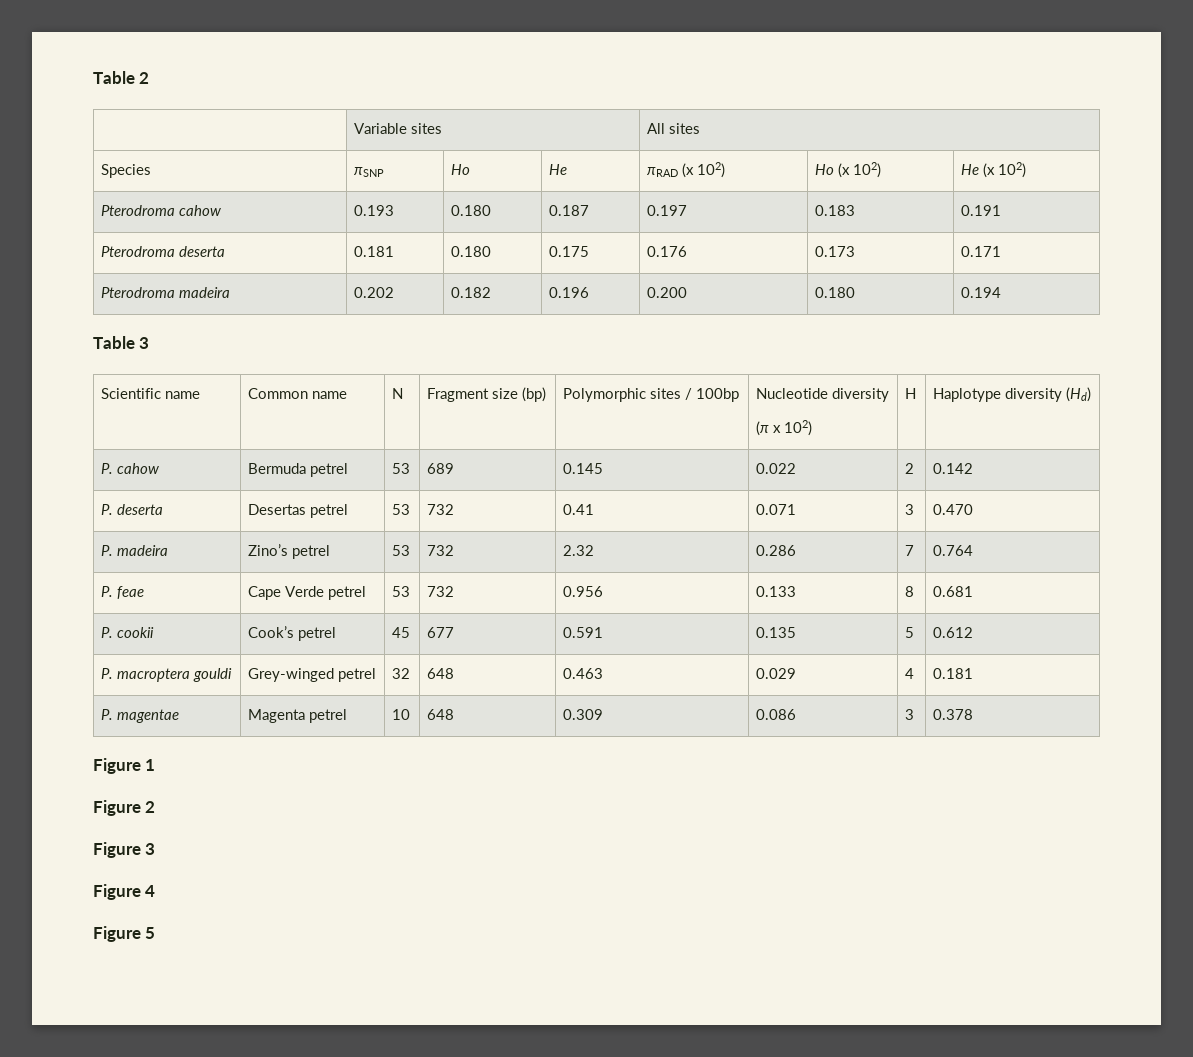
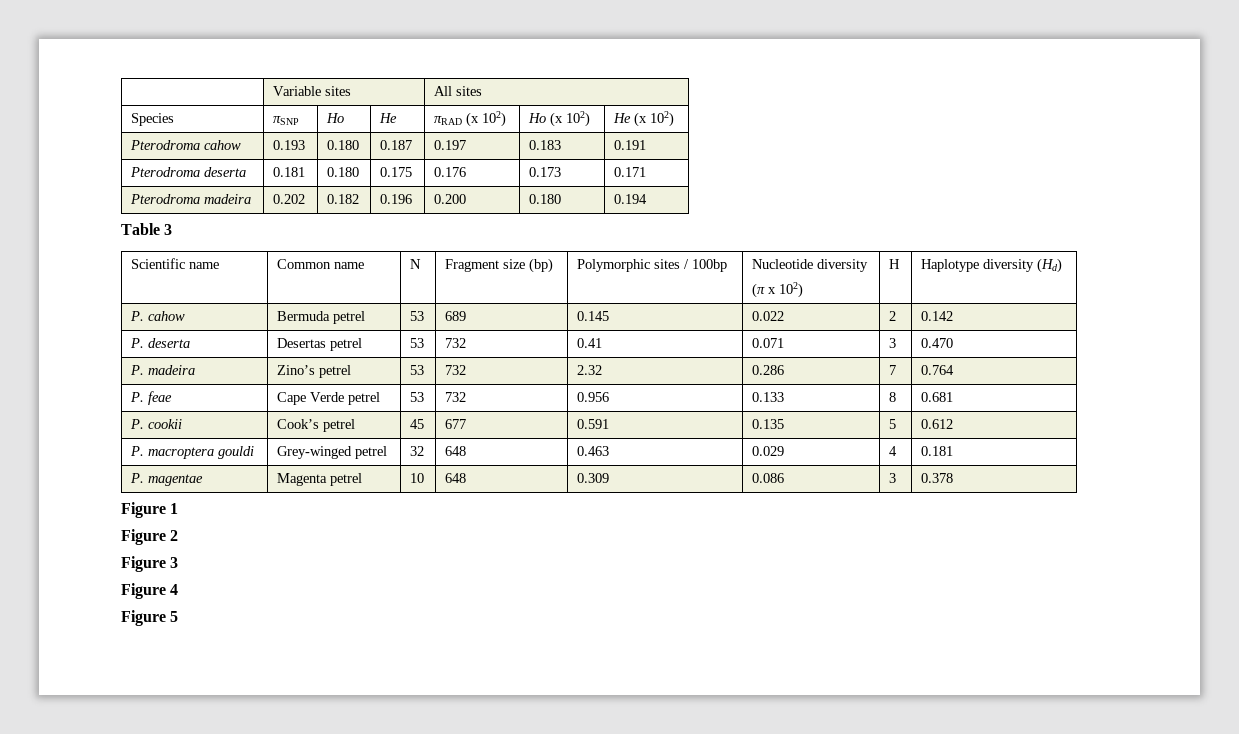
[93,71,150,84] Table 2 // -> (273, 91) none

